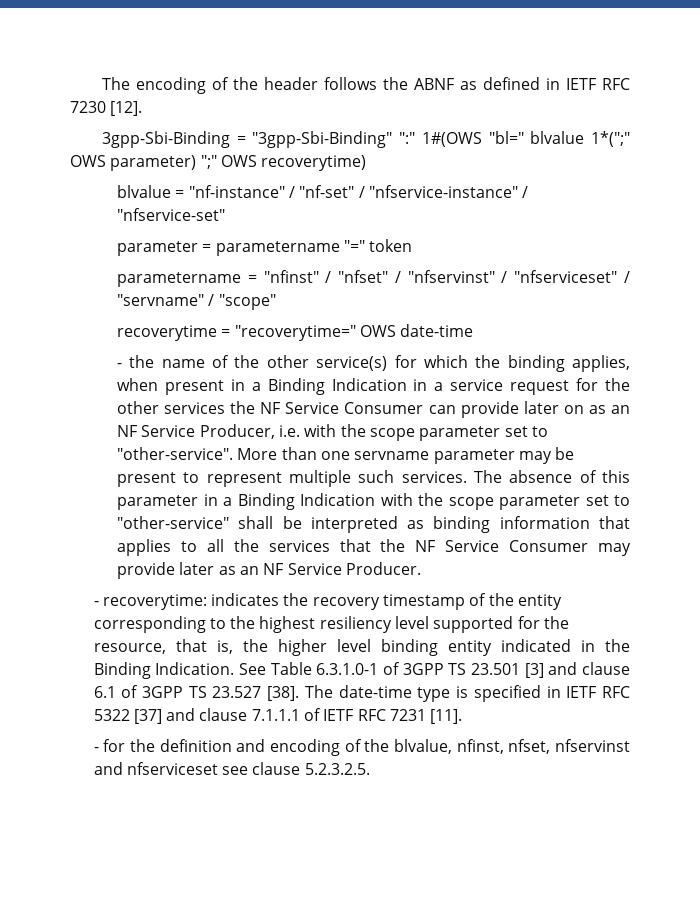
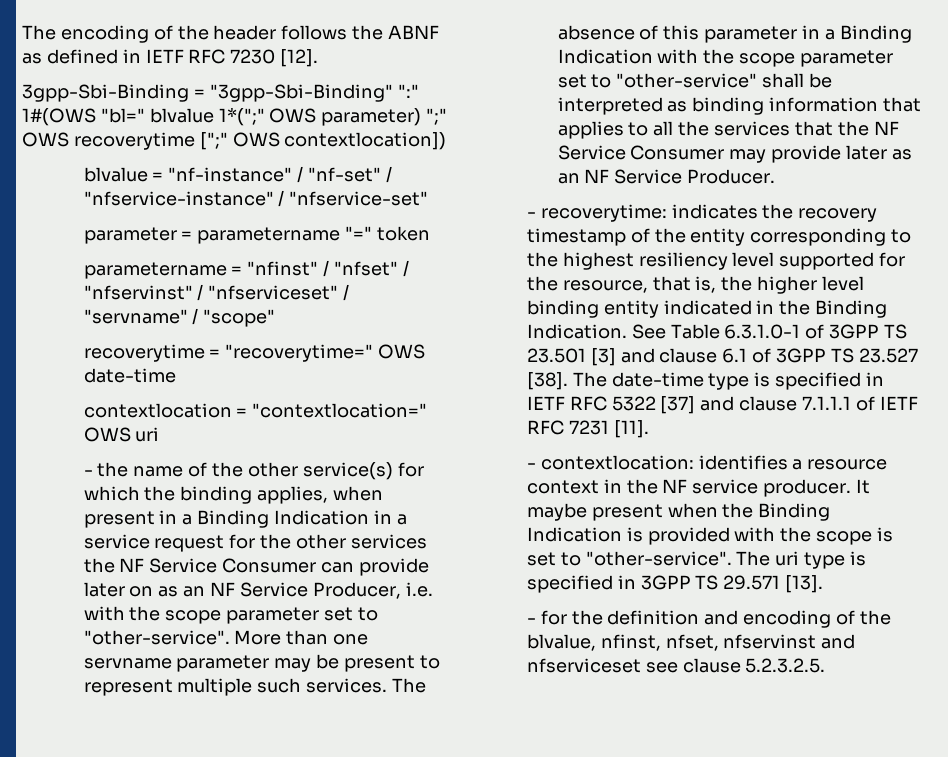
[261,155,367,171] recoverytime) -> [73,132,447,150] recoverytime [";" OWS contextlocation])
(474, 330) none -> [83,403,428,418] [83,427,160,442] // contextlocation = "contextlocation=" OWS uri
(463, 716) none -> [526,455,888,470] [526,479,870,497] [526,503,831,521] [526,527,893,545] [526,551,866,569] [526,575,824,593] // - contextlocation: identifies a resource context in the NF service producer. It maybe present when the Binding Indication is provided with the scope is set to "other-service". The uri type is specified in 3GPP TS 29.571 [13].

